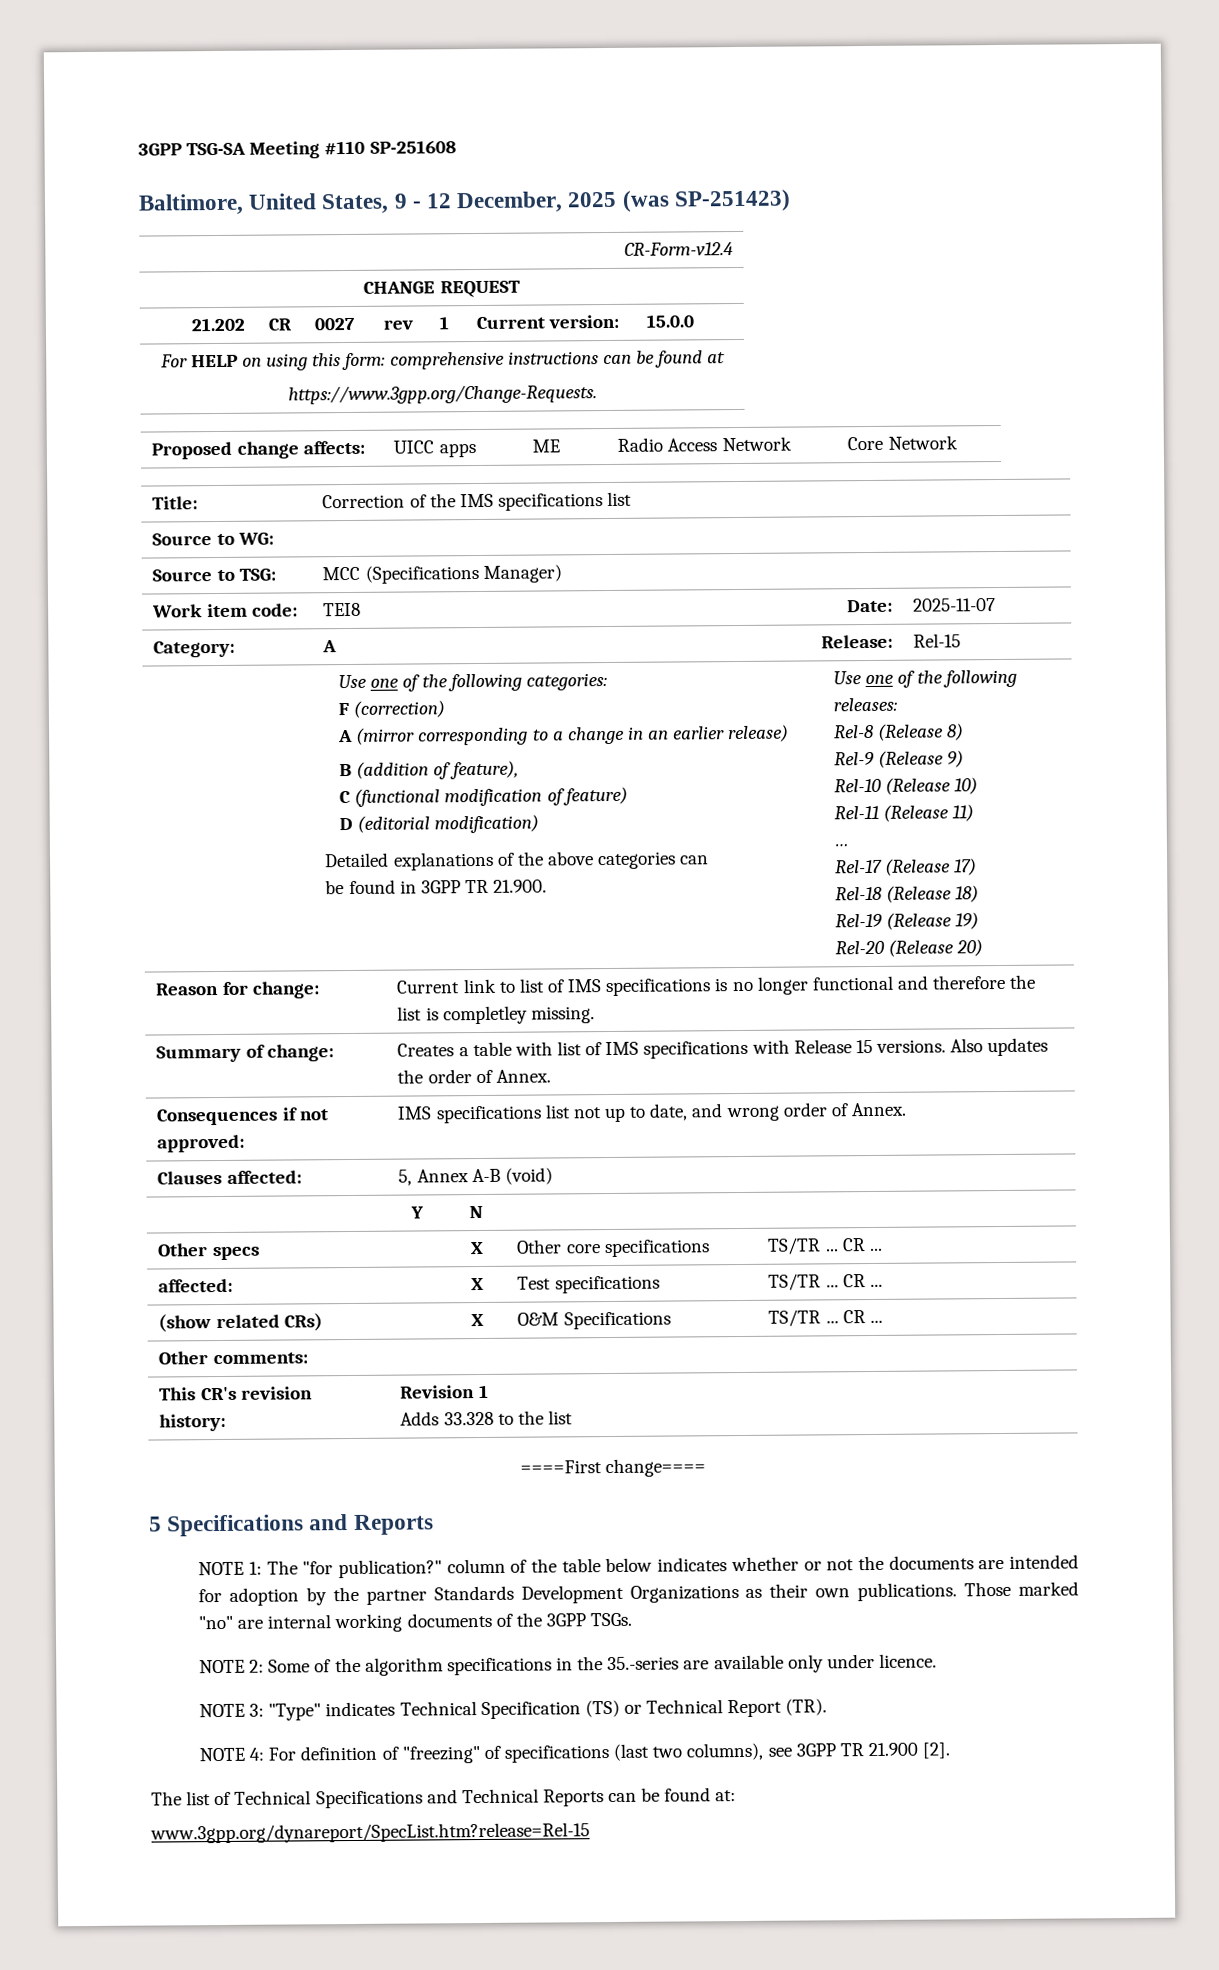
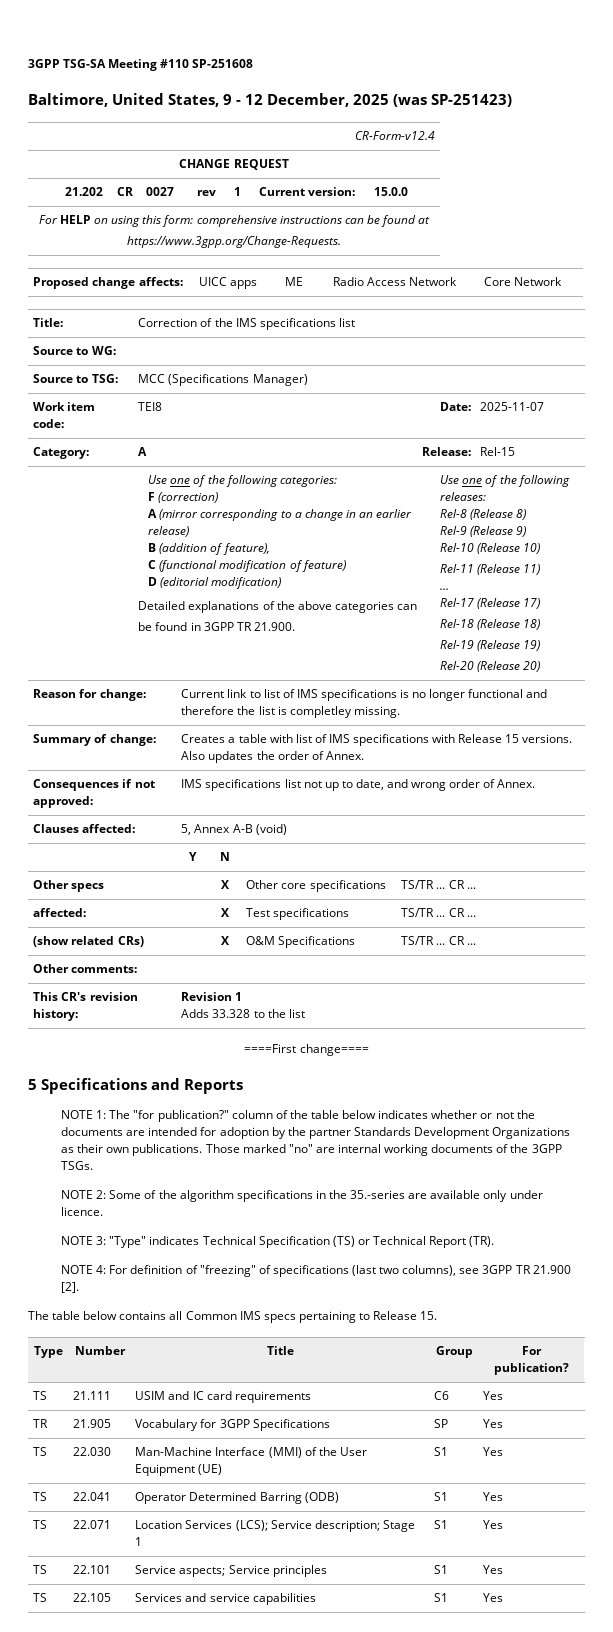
[186,1787,737,1809] [150,1822,590,1844] list of Technical Specifications and Technical Reports can be found at: // www.3gpp.org/dynareport/SpecList.htm?release=Rel-15 -> [52,1311,438,1323] [34,1346,63,1358] [74,1346,126,1355] [266,1346,294,1355] [435,1346,473,1358] [522,1346,542,1355] [494,1363,569,1375] [33,1391,48,1400] [73,1391,112,1400] [135,1391,311,1403] [434,1391,450,1400] [483,1391,504,1400] [33,1419,49,1428] [73,1419,112,1428] [135,1419,330,1431] [434,1419,449,1428] [483,1419,504,1428] [33,1447,48,1456] [73,1447,112,1456] [135,1447,367,1458] [135,1464,223,1476] [434,1447,449,1456] [483,1447,504,1456] [33,1492,48,1501] [73,1492,112,1501] [135,1492,339,1504] [434,1492,449,1501] [483,1492,504,1501] [33,1520,48,1529] [73,1520,112,1529] [135,1520,415,1532] [135,1537,143,1546] [434,1520,449,1529] [483,1520,504,1529] [33,1565,48,1574] [73,1565,112,1574] [135,1565,327,1577] [434,1565,449,1574] [483,1565,504,1574] [33,1593,48,1602] [73,1593,112,1602] [135,1593,316,1605] [434,1593,449,1602] [483,1593,504,1602] table below contains all Common IMS specs pertaining to Release 15. // Type | Number | Title | Group | For publication? // TS | 21.111 | USIM and IC card requirements | C6 | Yes // TR | 21.905 | Vocabulary for 3GPP Specifications | SP | Yes // TS | 22.030 | Man-Machine Interface (MMI) of the User Equipment (UE) | S1 | Yes // TS | 22.041 | Operator Determined Barring (ODB) | S1 | Yes // TS | 22.071 | Location Services (LCS); Service description; Stage 1 | S1 | Yes // TS | 22.101 | Service aspects; Service principles | S1 | Yes // TS | 22.105 | Services and service capabilities | S1 | Yes

